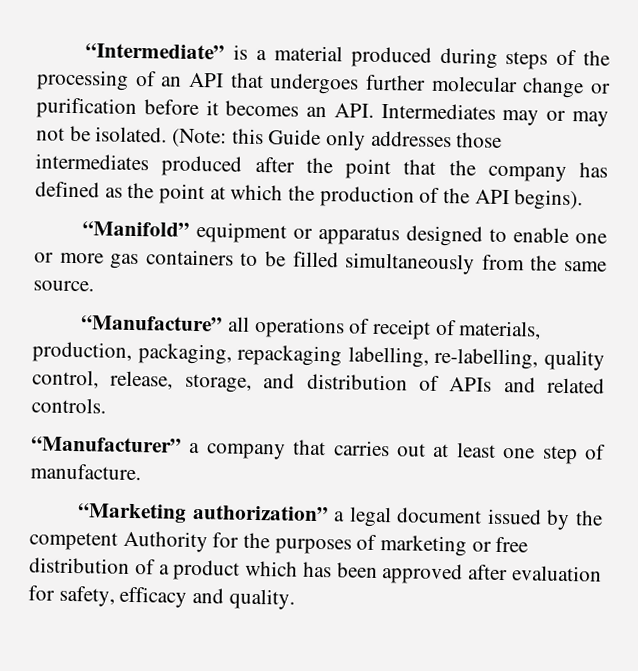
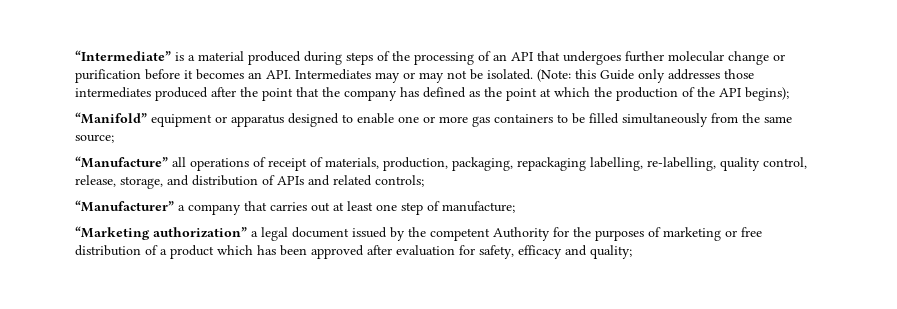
[514,189,584,211] begins). -> [745,87,789,101] begins);
[33,280,94,292] source. -> [75,134,114,143] source;
[31,397,106,414] controls. -> [375,175,424,187] controls;
[30,463,141,481] manufacture. -> [442,201,515,213] manufacture;
[228,588,295,610] quality. -> [590,245,632,259] quality;

